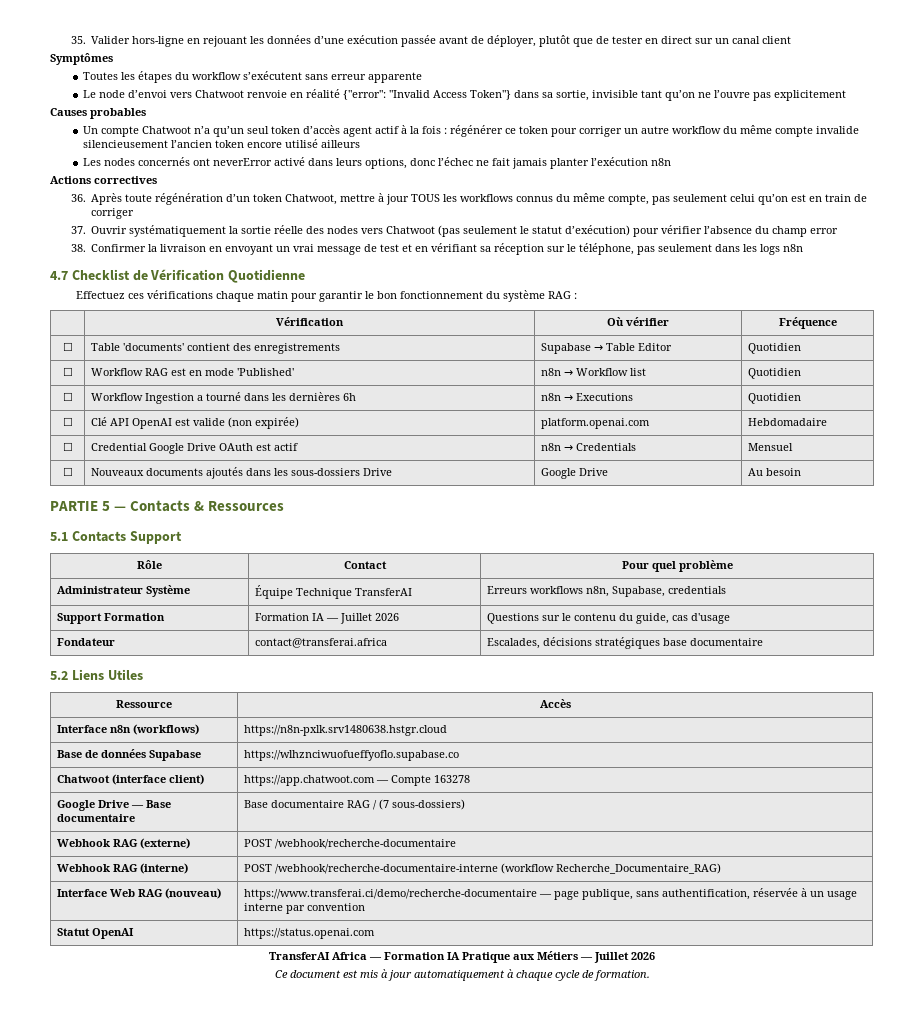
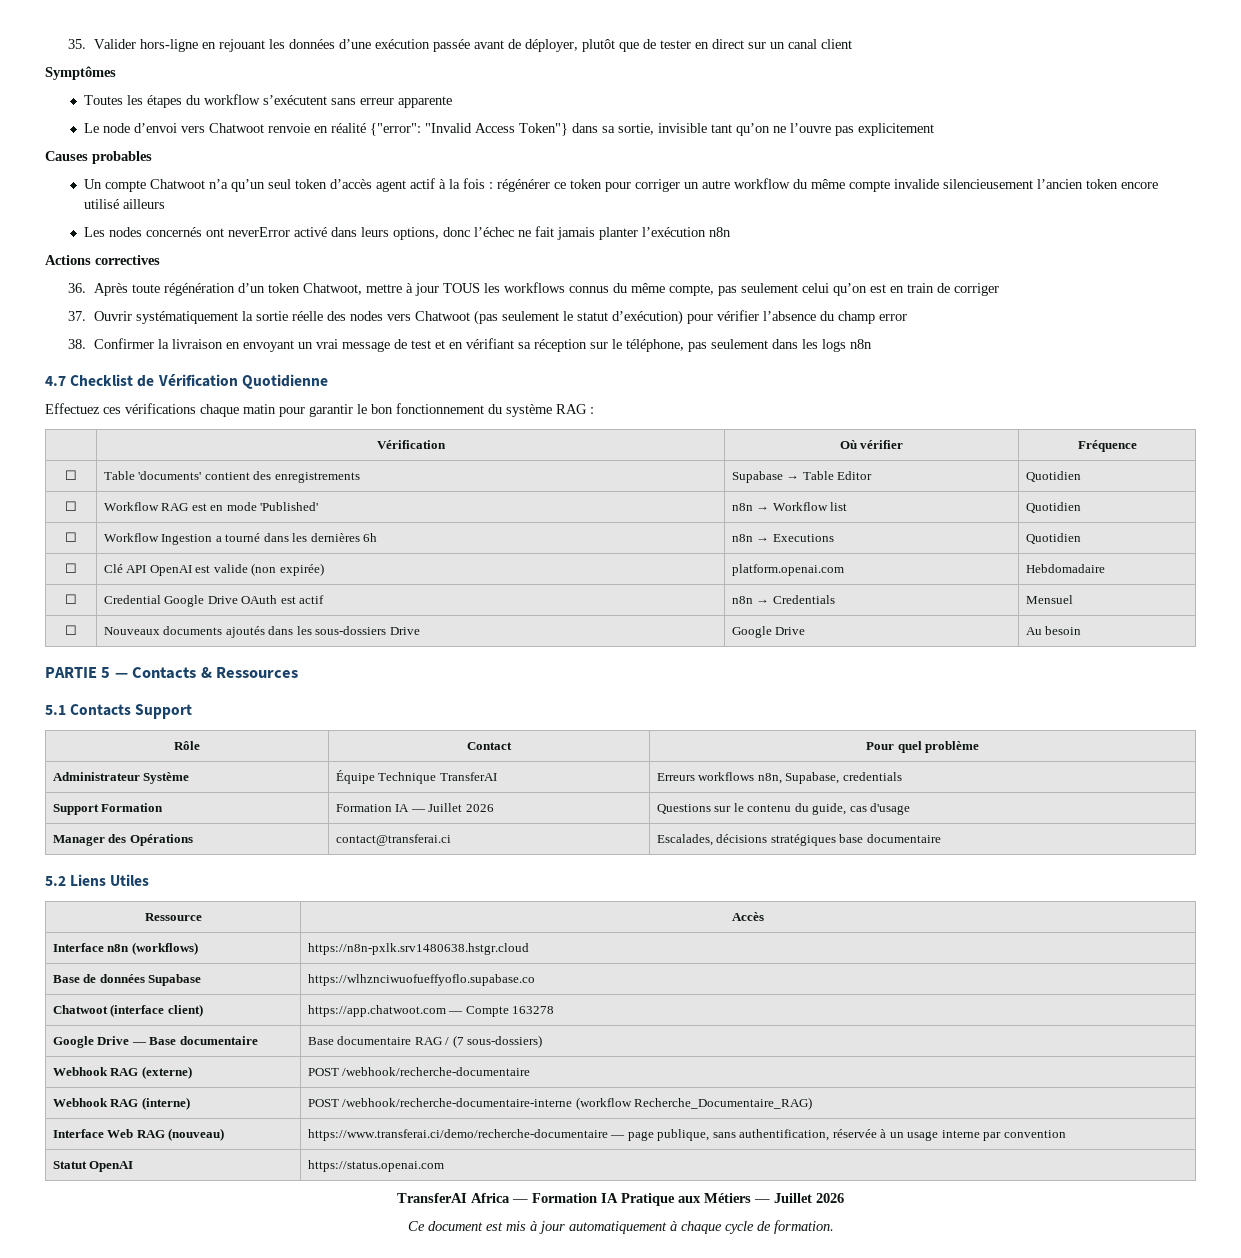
[56,638,115,646] [254,638,387,648] Fondateur | contact@transferai.africa -> [52,834,193,846] [335,834,451,846] Manager des Opérations | contact@transferai.ci

